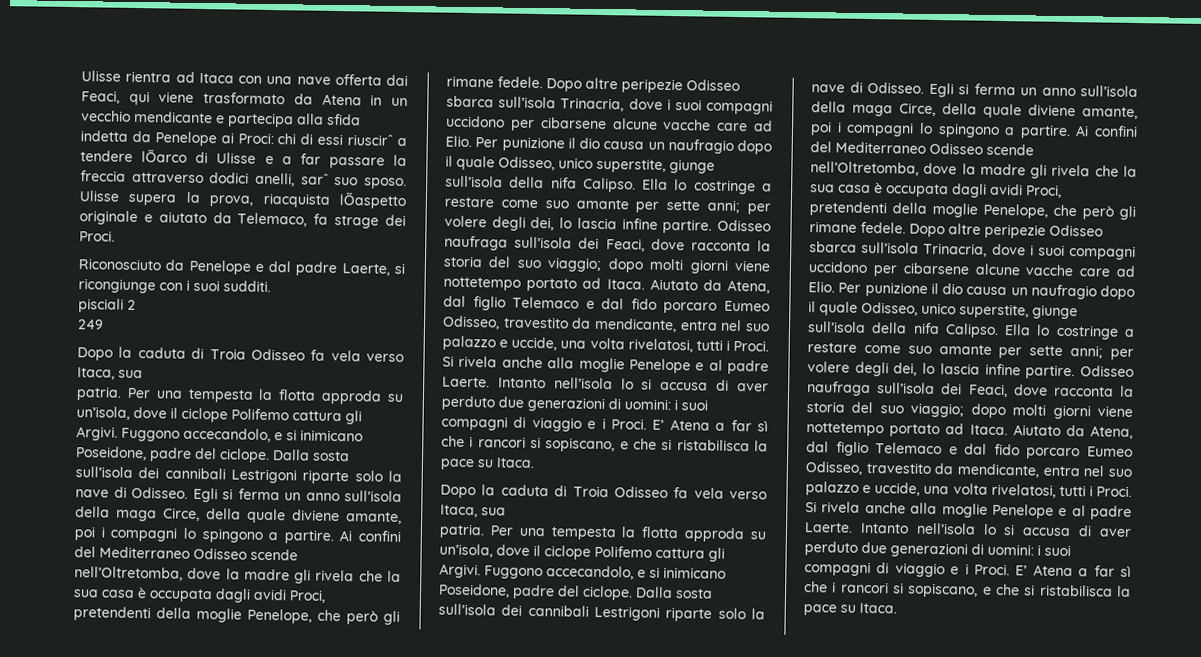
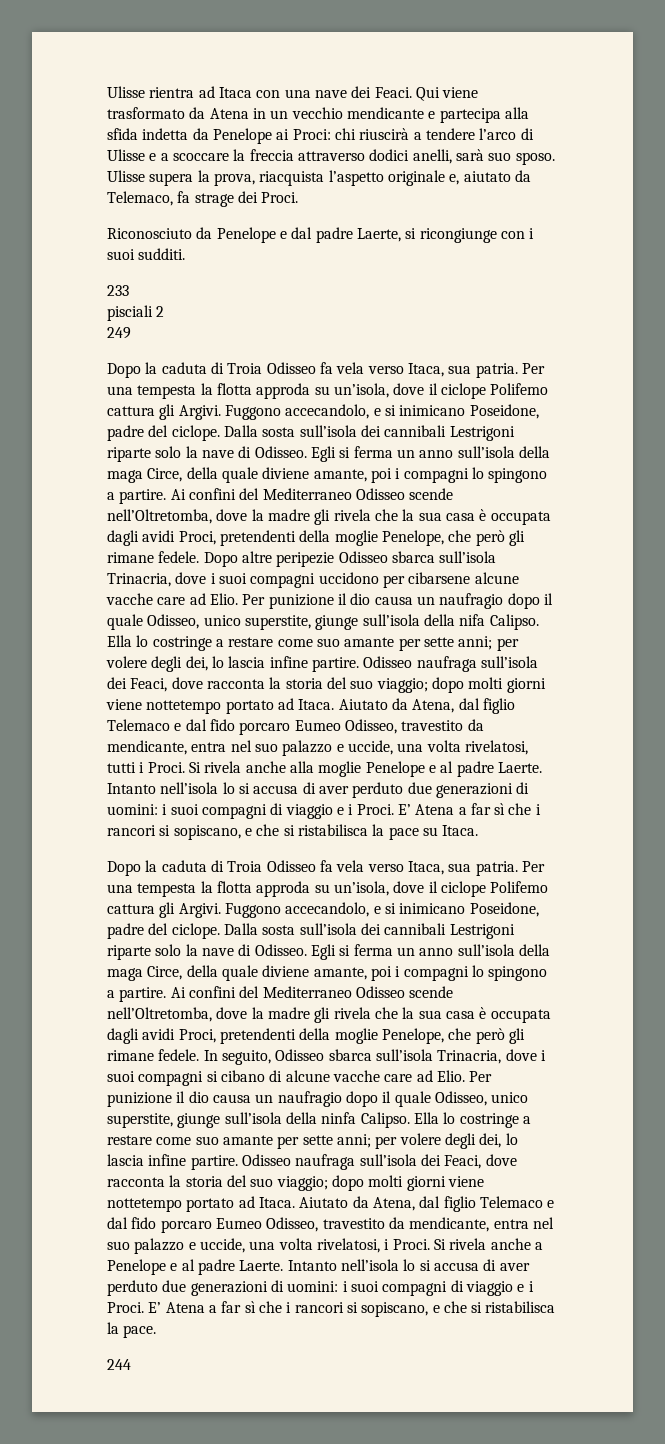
[334,73,408,87] [81,90,150,106] offerta dai Feaci, qui -> [351,86,440,101] dei Feaci. Qui
[300,133,394,146] di essi riuscirˆ -> [359,128,410,140] riuscirà
[141,149,188,163] lÕarco -> [479,128,517,140] l’arco
[299,153,385,169] far passare -> [172,153,229,161] scoccare
[300,173,329,185] sarˆ -> [455,149,484,161] sarà
[339,192,407,210] [79,210,153,226] lÕaspetto originale e -> [328,170,460,186] l’aspetto originale e,
(271, 286) none -> [107,285,129,296] // 233
(143, 374) // -> (472, 369) none
(506, 511) // -> (472, 867) none
[909,223,1103,239] [809,241,1136,261] [808,261,970,277] Dopo altre peripezie Odisseo sbarca sull’isola Trinacria, dove i suoi compagni uccidono per cibarsene -> [203,1049,546,1065] [107,1070,283,1086] In seguito, Odisseo sbarca sull’isola Trinacria, dove i suoi compagni si cibano di
[912,322,940,335] nifa -> [321,1112,357,1124] ninfa
[1058,484,1132,497] [805,501,988,518] tutti i Proci. Si rivela anche alla moglie -> [384,1238,543,1250] i Proci. Si rivela anche a
[803,602,897,616] pace su Itaca. -> [123,1325,157,1338] [107,1359,131,1370] pace. // 244

